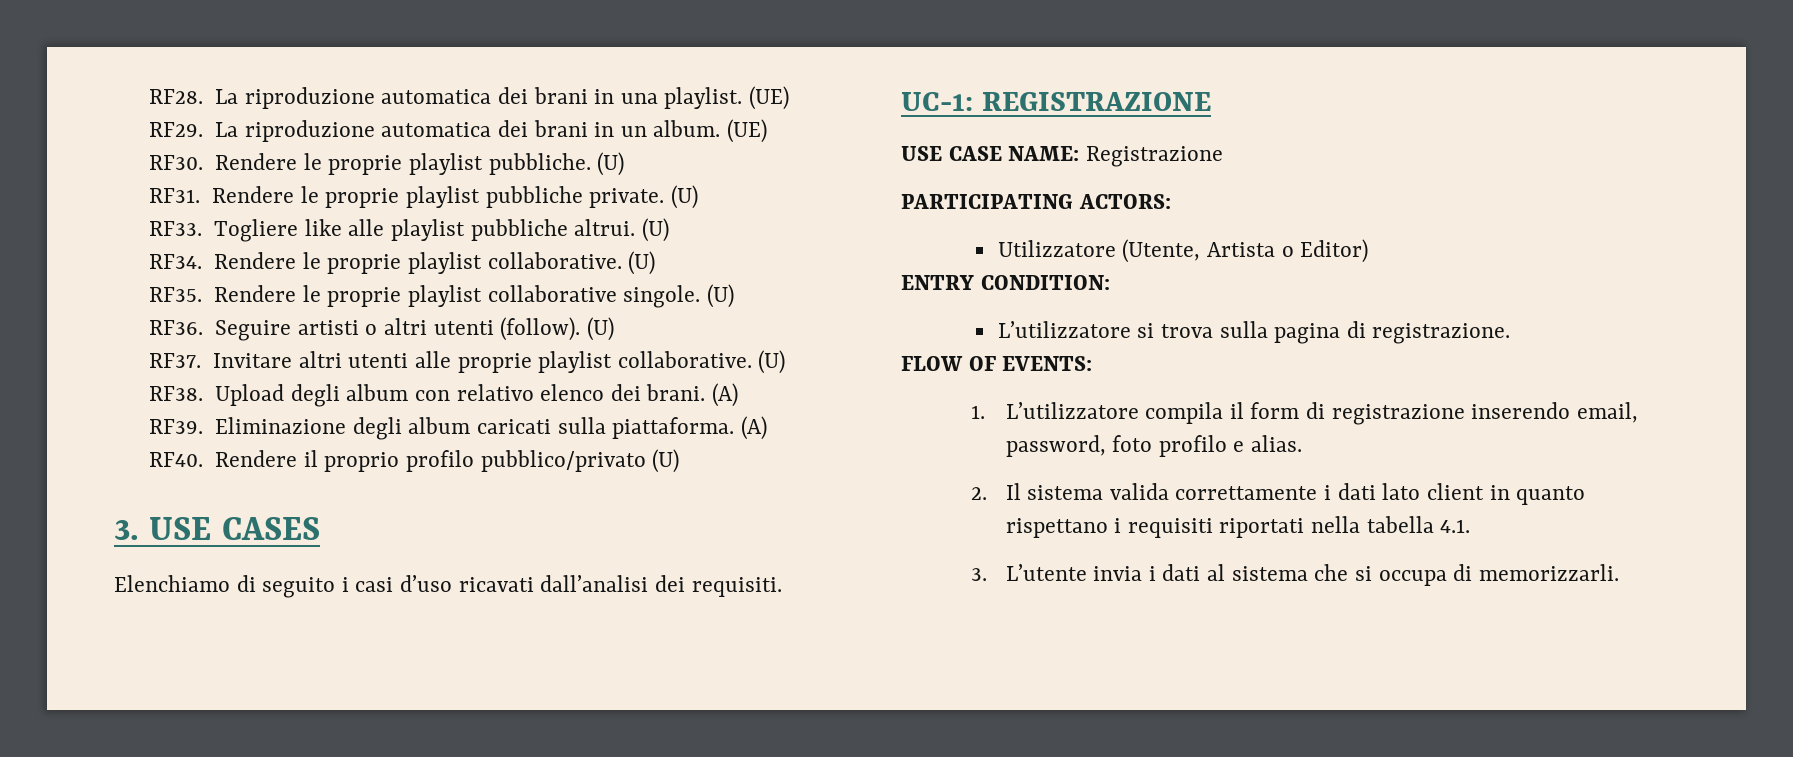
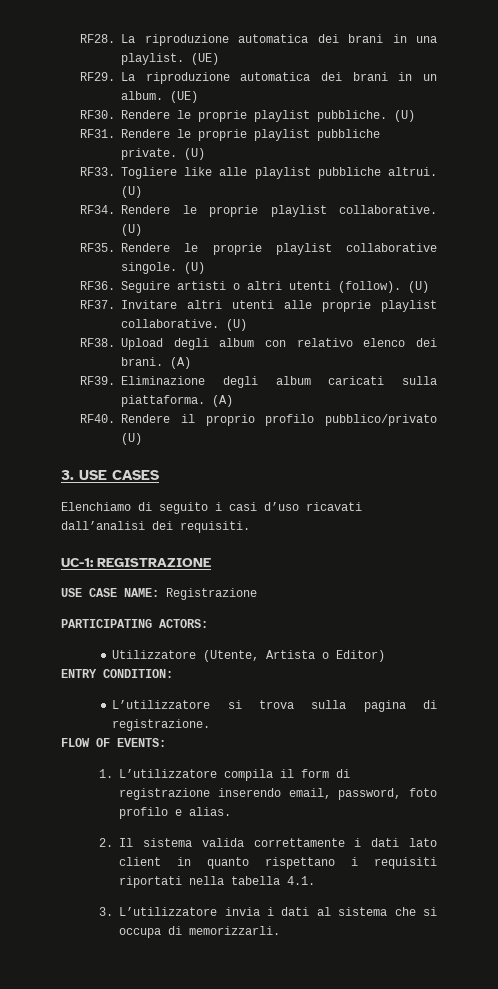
[1005,564,1087,581] L’utente -> [119,907,218,916] L’utilizzatore

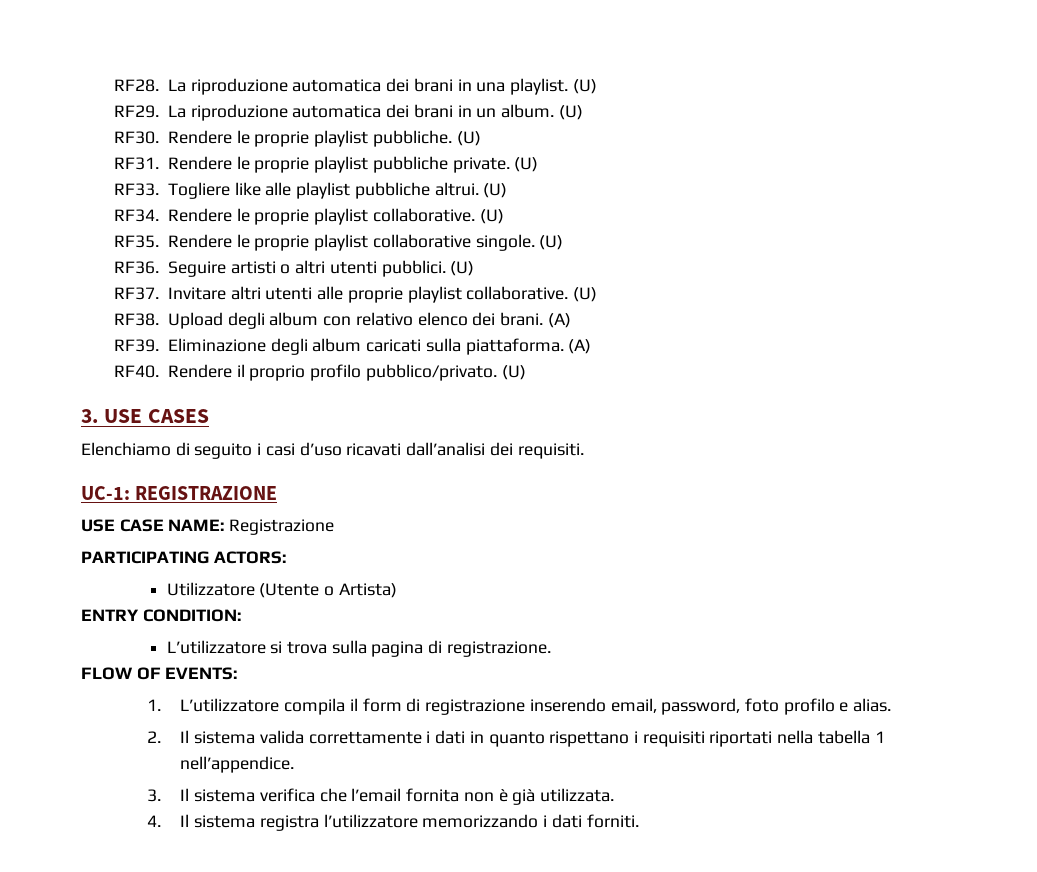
[191,53,220,65] (UE) -> [572,79,597,94] (U)
[170,91,199,103] (UE) -> [558,105,583,120] (U)
[338,281,402,293] (follow). -> [381,260,446,277] pubblici.
[325,414,437,426] pubblico/privato -> [365,364,497,381] pubblico/privato.
[203,650,386,662] (Utente, Artista o Editor) -> [259,583,397,598] (Utente o Artista)
[409,838,438,847] [119,857,162,866] lato client -> (466, 737) none
[287,876,316,885] [99,907,437,916] [119,926,281,938] 4.1. // 3. L’utilizzatore invia i dati al sistema che si occupa di memorizzarli. -> [874,731,885,743] [180,756,295,773] [147,788,615,805] [147,814,639,831] 1 nell’appendice. // 3. Il sistema verifica che l’email fornita non è già utilizzata. // 4. Il sistema registra l’utilizzatore memorizzando i dati forniti.

